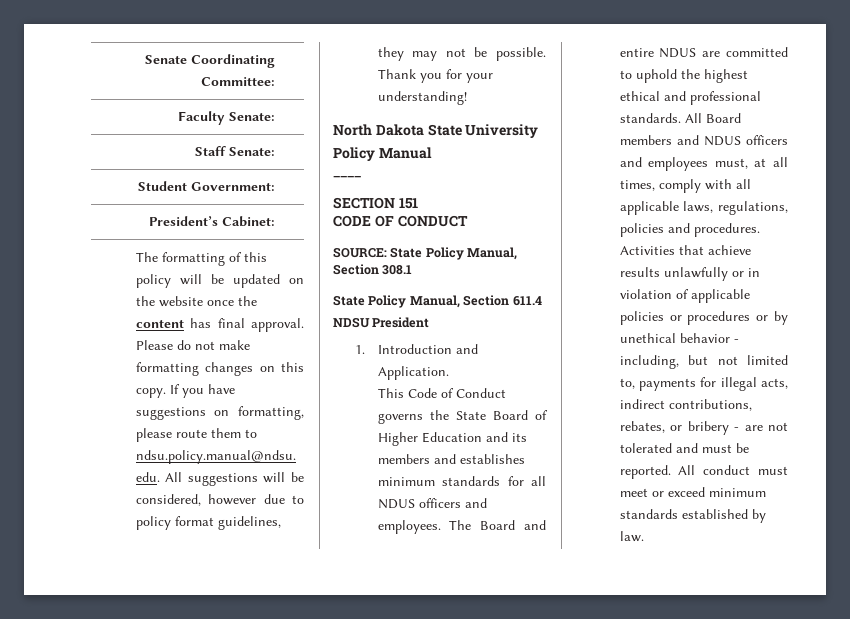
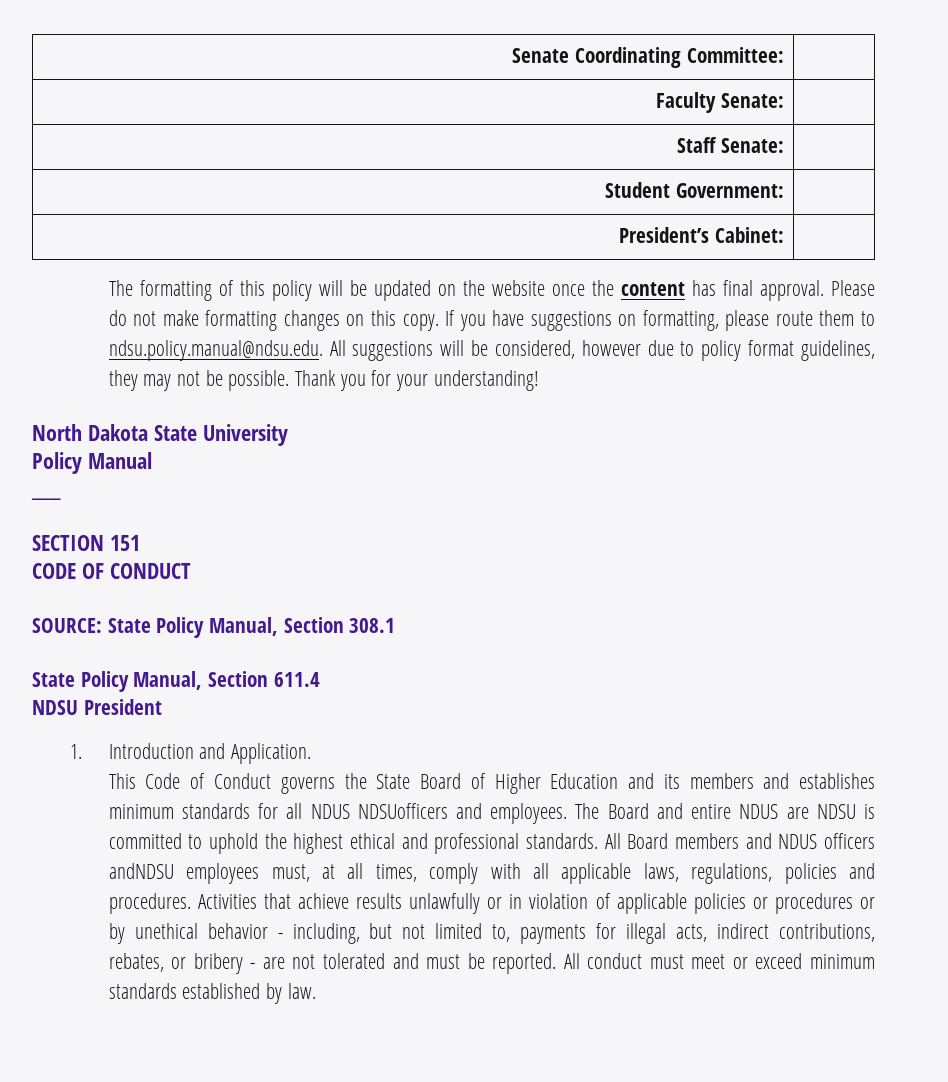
[418,498,461,508] officers -> [357,803,448,819] NDSUofficers
(721, 54) none -> [816,804,875,819] NDSU is
[619,157,642,167] and -> [108,863,174,879] andNDSU

